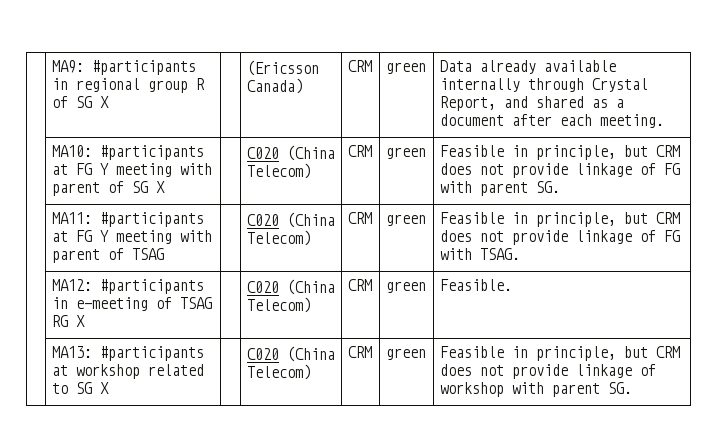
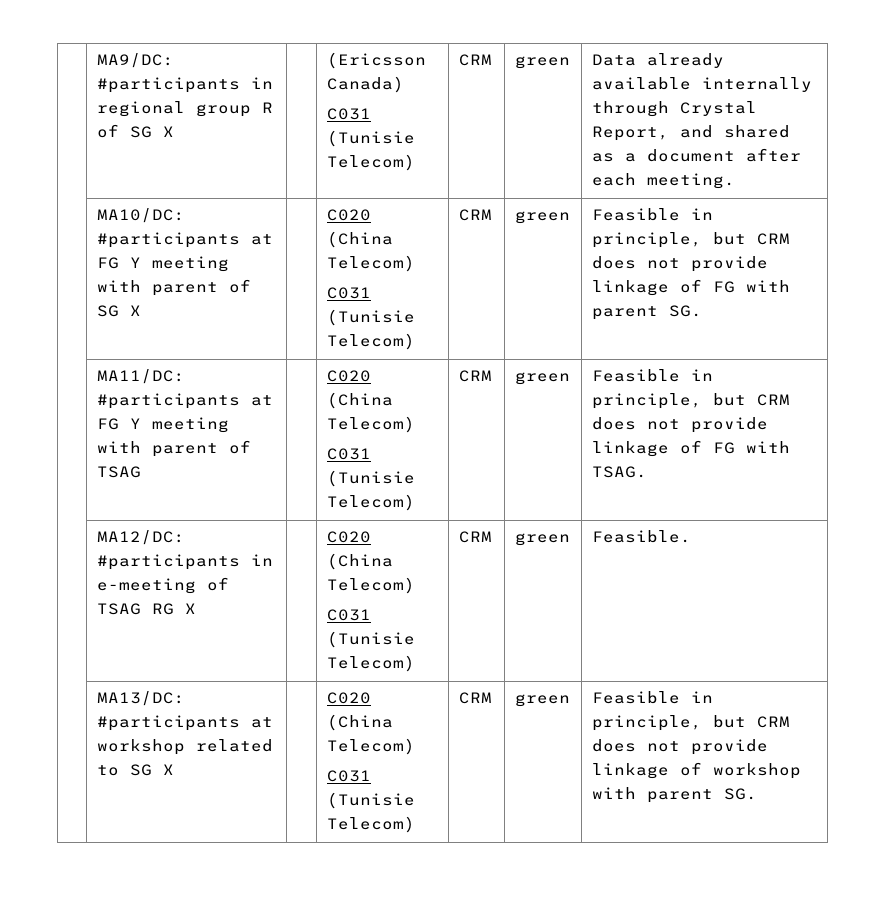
[51,60,84,73] | MA9: -> [96,53,174,68] | MA9/DC:
(303, 86) none -> [326,108,371,120] [326,130,415,147] [326,154,415,171] // C031 (Tunisie Telecom)
[51,145,92,157] MA10: -> [96,208,185,223] MA10/DC:
(311, 171) none -> [326,287,371,299] [326,309,415,326] [326,333,415,350] // C031 (Tunisie Telecom)
[51,212,92,224] MA11: -> [96,369,185,384] MA11/DC:
(311, 238) none -> [326,448,371,460] [326,470,415,487] [326,494,415,511] // C031 (Tunisie Telecom)
[51,279,92,291] MA12: -> [96,530,185,545] MA12/DC:
(311, 305) none -> [326,609,371,621] [326,631,415,648] [326,655,415,672] // C031 (Tunisie Telecom)
[51,346,92,358] MA13: -> [96,691,185,706] MA13/DC:
(311, 372) none -> [326,770,371,782] [326,792,415,809] [326,816,415,833] // C031 (Tunisie Telecom)

